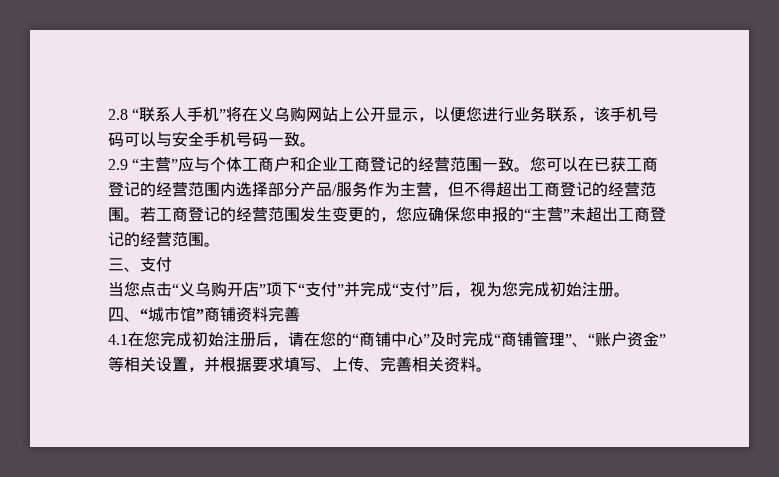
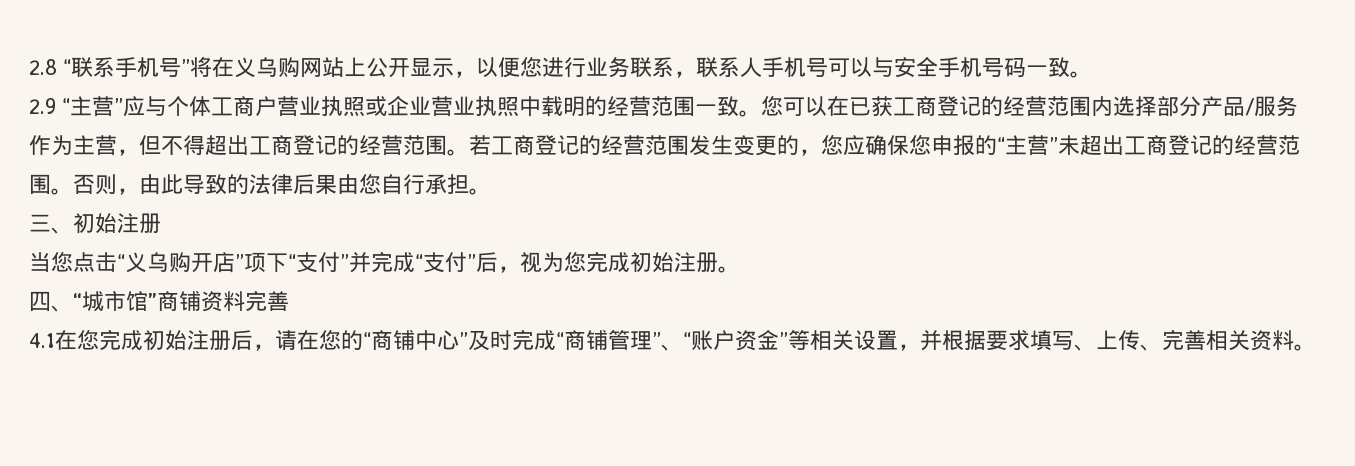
[171,107,220,122] 人手机 -> [115,57,181,77] 手机号
[594,107,659,122] [108,132,124,147] 该手机号码 -> [696,57,828,77] 联系人手机号
[290,156,403,172] 和企业工商登记 -> [277,96,585,117] 营业执照或企业营业执照中载明
(220, 244) none -> [73,173,491,195] 否则，由此导致的法律后果由您自行承担。
[140,257,172,272] 支付 -> [73,213,161,234] 初始注册

